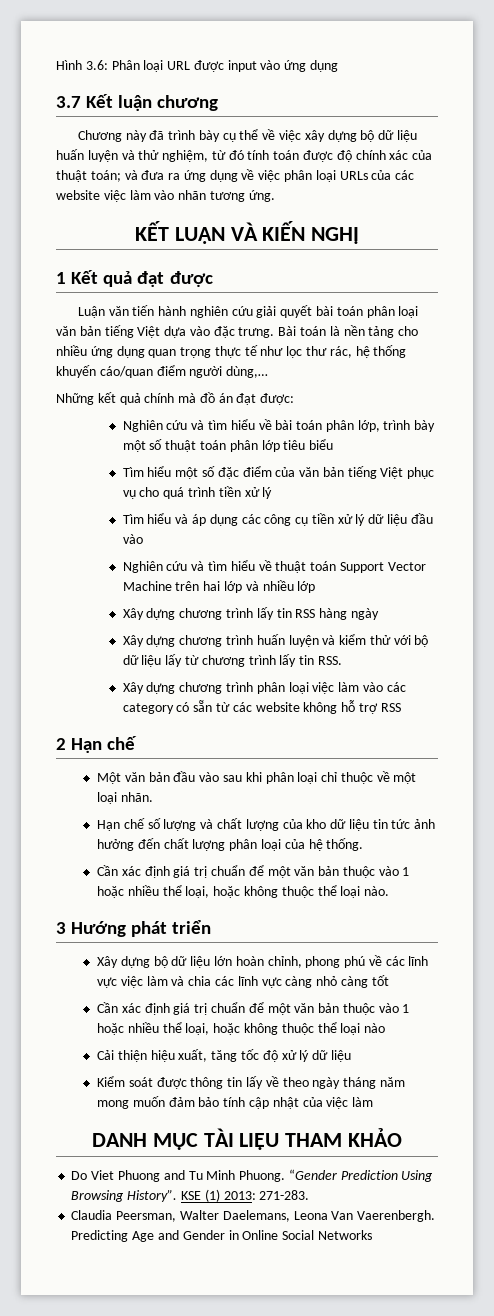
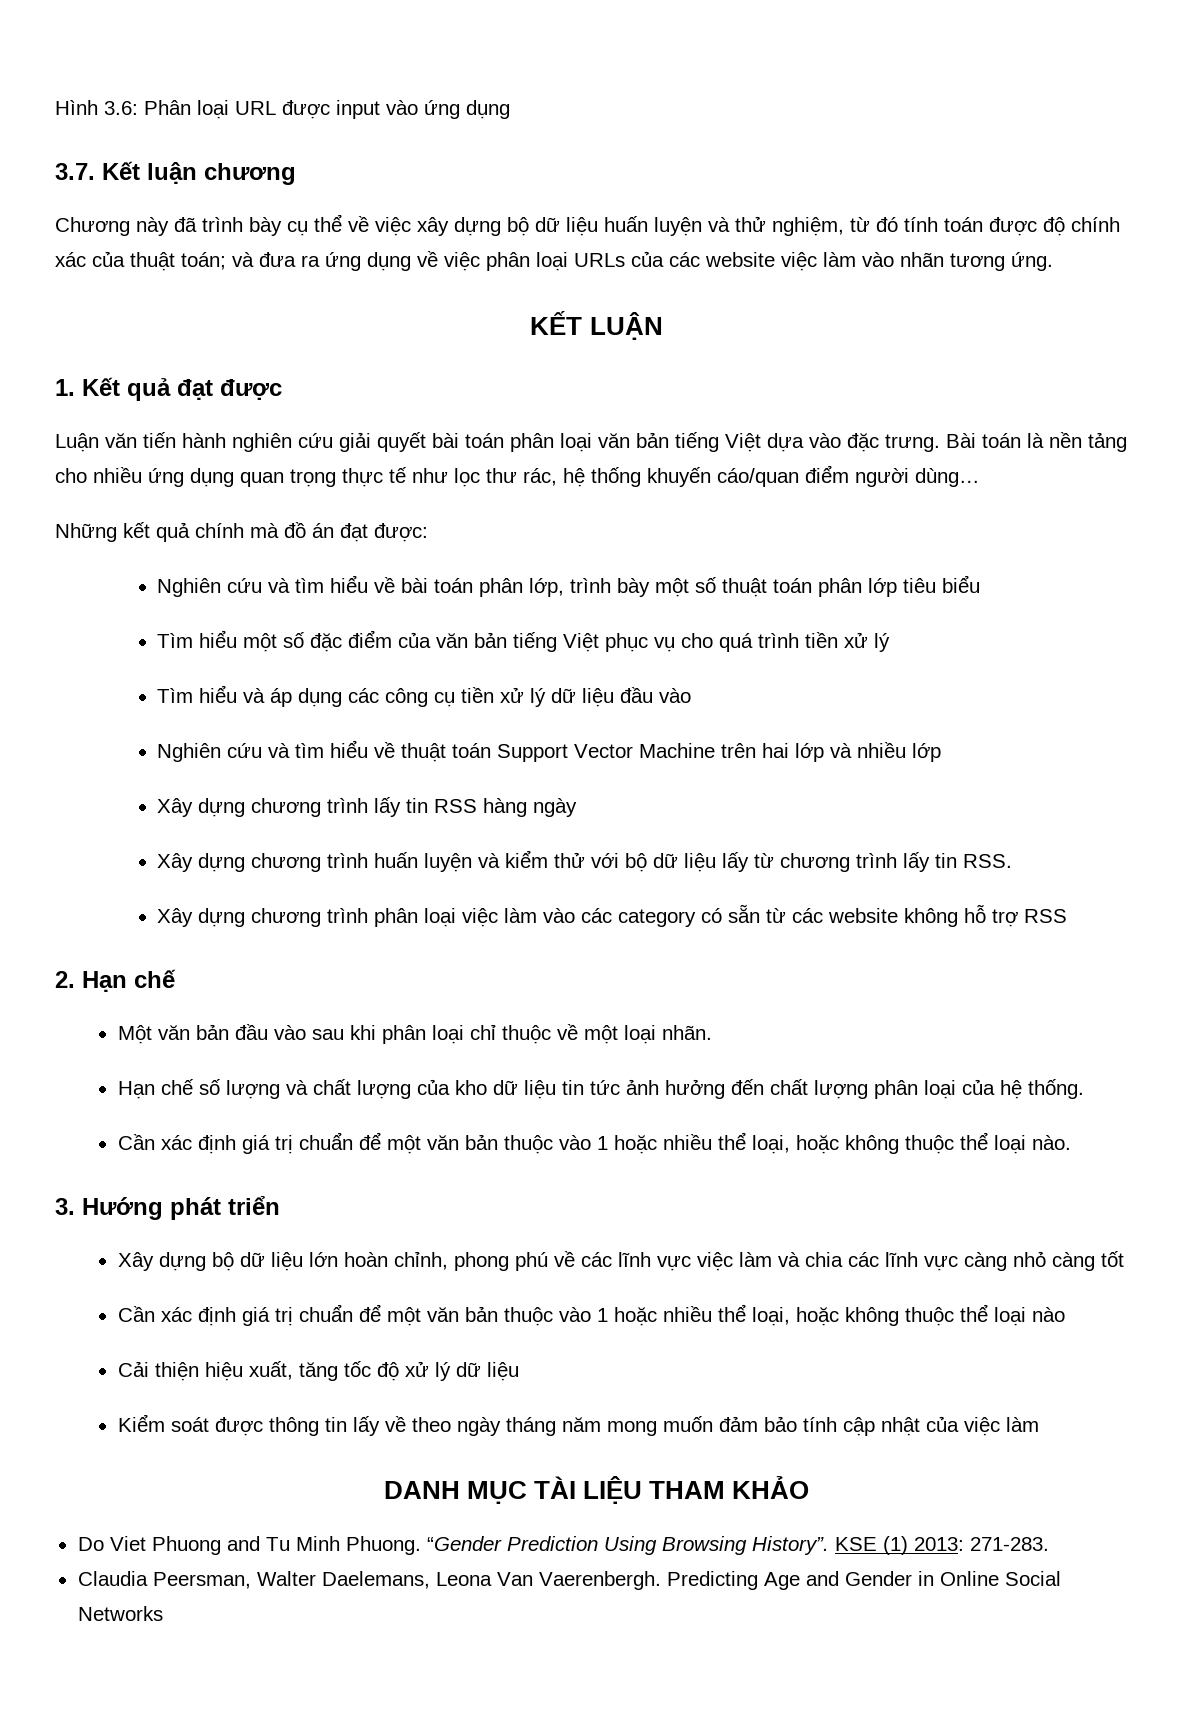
[56,96,81,108] 3.7 -> [55,163,95,180] 3.7.
[230,221,360,244] [56,272,66,284] VÀ KIẾN NGHỊ // 1 -> [55,379,75,396] // 1.
[226,366,269,378] dùng,… -> [915,468,980,487] dùng…
[56,738,66,750] 2 -> [55,971,75,988] 2.
[56,922,66,934] 3 -> [55,1198,75,1215] 3.

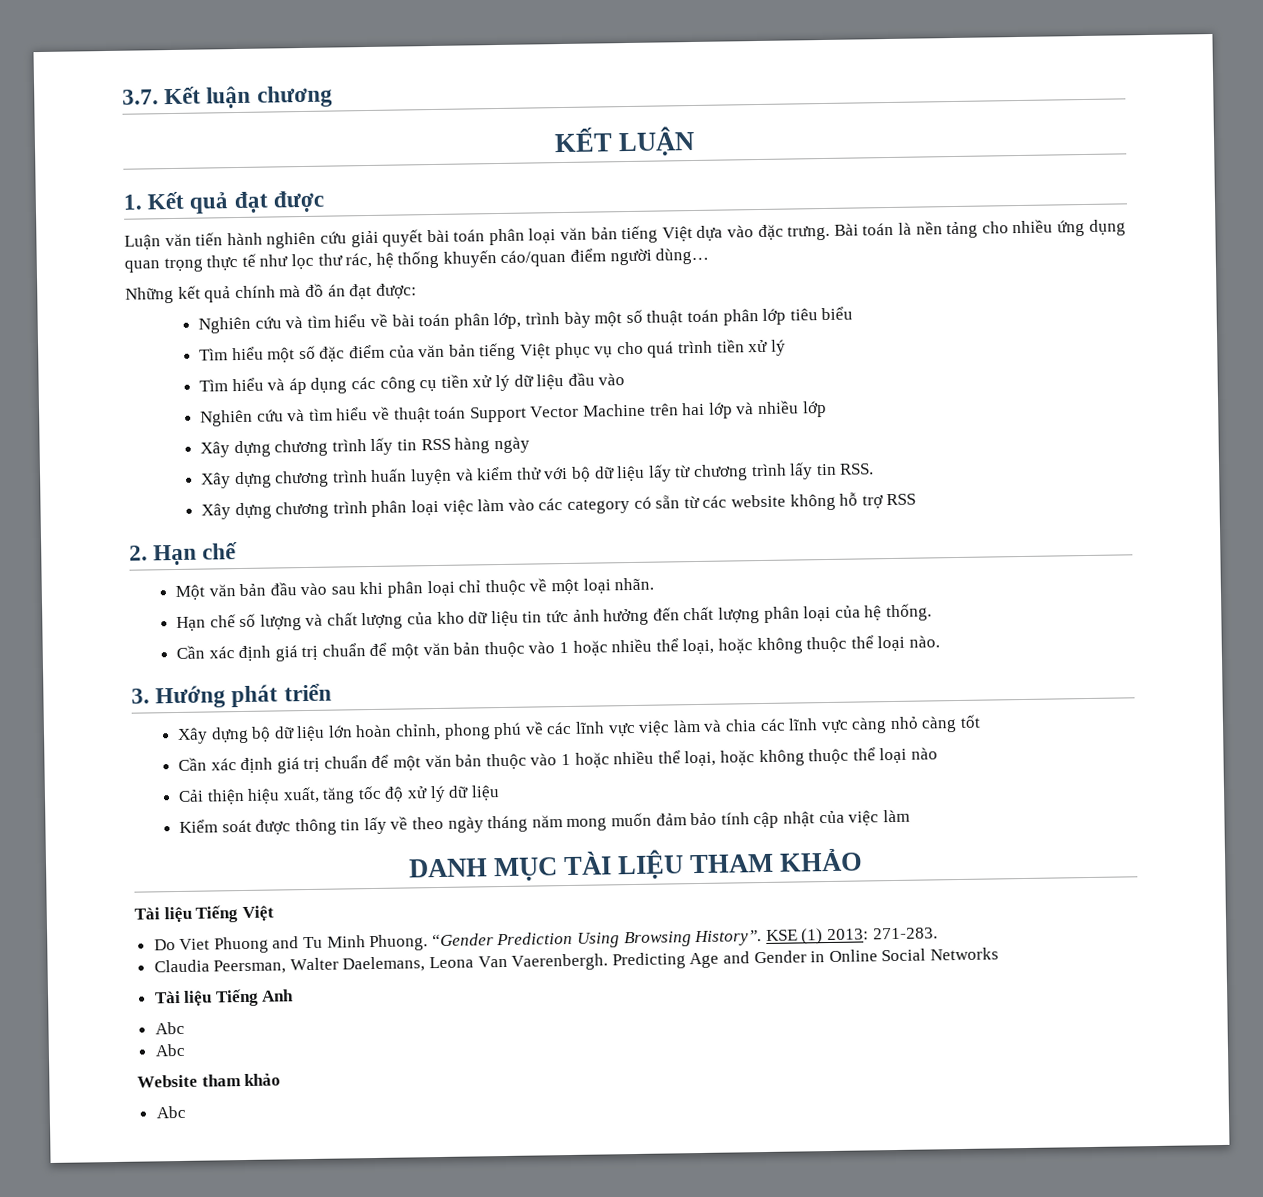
[55,100,510,119] [55,161,296,185] [55,214,1120,236] [55,251,1053,271] Hình 3.6: Phân loại URL được input vào ứng dụng // 3.7. Kết luận chương // Chương này đã trình bày cụ thể về việc xây dựng bộ dữ liệu huấn luyện và thử nghiệm, từ đó tính toán được độ chính xác của thuật toán; và đưa ra ứng dụng về việc phân loại URLs của các website việc làm vào nhãn tương ứng. -> [122,85,333,109] 3.7. Kết luận chương
(810, 1487) none -> [134,905,274,923] // Tài liệu Tiếng Việt
(163, 1613) none -> [153,988,295,1007] [154,1021,185,1035] [154,1043,185,1057] [137,1073,282,1088] [155,1105,186,1119] // Tài liệu Tiếng Anh // Abc // Abc // Website tham khảo // Abc

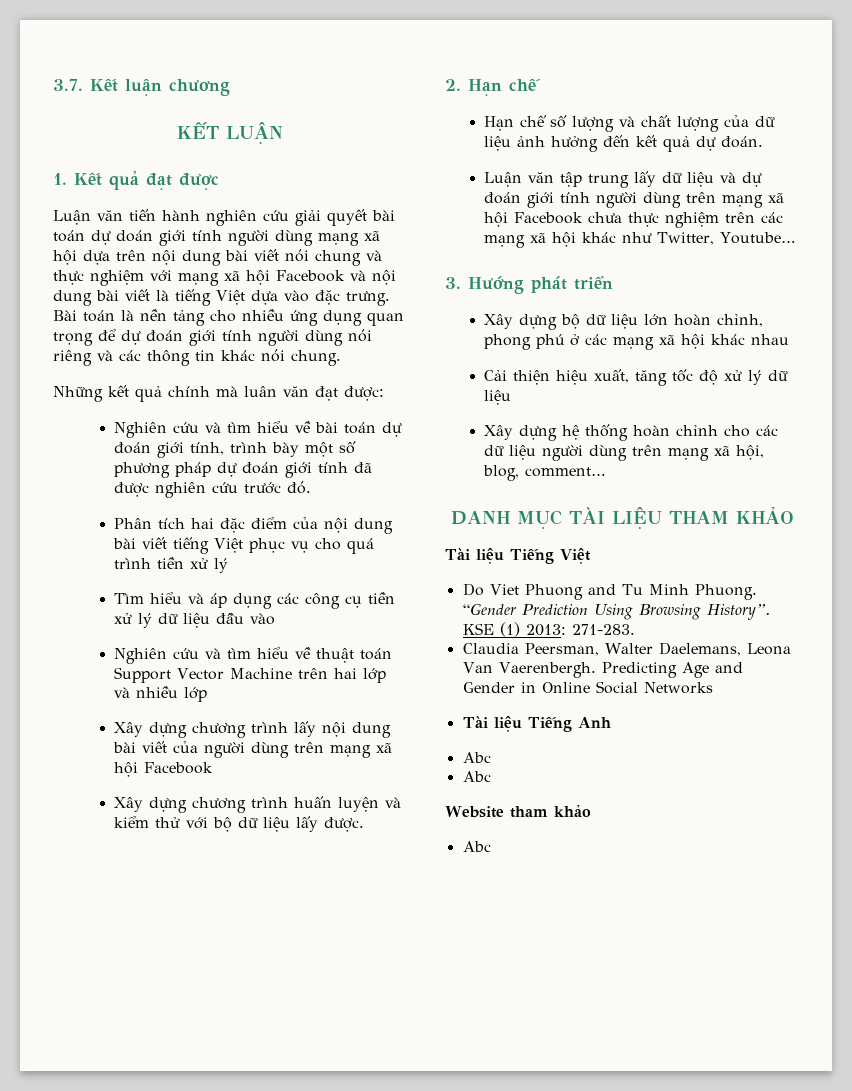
[488,227,618,246] phân loại văn bản -> [91,230,380,246] [53,249,382,266] [53,270,396,286] [53,289,169,306] dự doán giới tính người dùng mạng xã hội dựa trên nội dung bài viết nói chung và thực nghiệm với mạng xã hội Facebook và nội dung bài viết là
[206,247,710,271] thực tế như lọc thư rác, hệ thống khuyến cáo/quan điểm người dùng… -> [98,329,372,346] [53,349,341,366] để dự đoán giới tính người dùng nói riêng và các thông tin khác nói chung.
[304,283,346,297] đồ án -> [244,386,309,397] luân văn
[453,306,854,330] [199,344,476,363] phân lớp, trình bày một số thuật toán phân lớp tiêu biểu // Tìm hiểu một số đặc điểm của văn bản -> [381,422,402,437] [113,441,356,458] [113,462,372,478] [113,481,311,498] [113,517,393,534] [112,537,167,549] dự đoán giới tính, trình bày một số phương pháp dự đoán giới tính đã được nghiên cứu trước đó. // Phân tích hai đặc điểm của nội dung bài viết
[397,436,530,454] tin RSS hàng ngày -> [321,722,391,738] [112,741,392,758] [113,762,213,777] nội dung bài viết của người dùng trên mạng xã hội Facebook
[674,462,875,482] [201,492,917,520] [129,542,239,566] [174,577,655,601] từ chương trình lấy tin RSS. // Xây dựng chương trình phân loại việc làm vào các category có sẵn từ các website không hỗ trợ RSS // 2. Hạn chế // Một văn bản đầu vào sau khi phân loại chỉ thuộc về một loại nhãn. -> [323,817,364,832] [445,79,540,96] được. // 2. Hạn chế
[436,609,569,627] kho dữ liệu tin tức -> [755,116,776,127] [484,136,512,151] dữ liệu
[683,603,932,624] [175,635,940,662] chất lượng phân loại của hệ thống. // Cần xác định giá trị chuẩn để một văn bản thuộc vào 1 hoặc nhiều thể loại, hoặc không thuộc thể loại nào. -> [636,135,764,152] [484,171,763,188] [484,192,785,208] [484,212,784,228] [484,232,796,248] kết quả dự đoán. // Luận văn tập trung lấy dữ liệu và dự đoán giới tính người dùng trên mạng xã hội Facebook chưa thực nghiệm trên các mạng xã hội khác như Twitter, Youtube…
[524,714,982,737] [177,747,938,774] về các lĩnh vực việc làm và chia các lĩnh vực càng nhỏ càng tốt // Cần xác định giá trị chuẩn để một văn bản thuộc vào 1 hoặc nhiều thể loại, hoặc không thuộc thể loại nào -> [570,334,790,350] ở các mạng xã hội khác nhau
[178,809,910,836] Kiểm soát được thông tin lấy về theo ngày tháng năm mong muốn đảm bảo tính cập nhật của việc làm -> [484,424,779,441] [484,445,765,461] [483,465,606,481] Xây dựng hệ thống hoàn chỉnh cho các dữ liệu người dùng trên mạng xã hội, blog, comment…

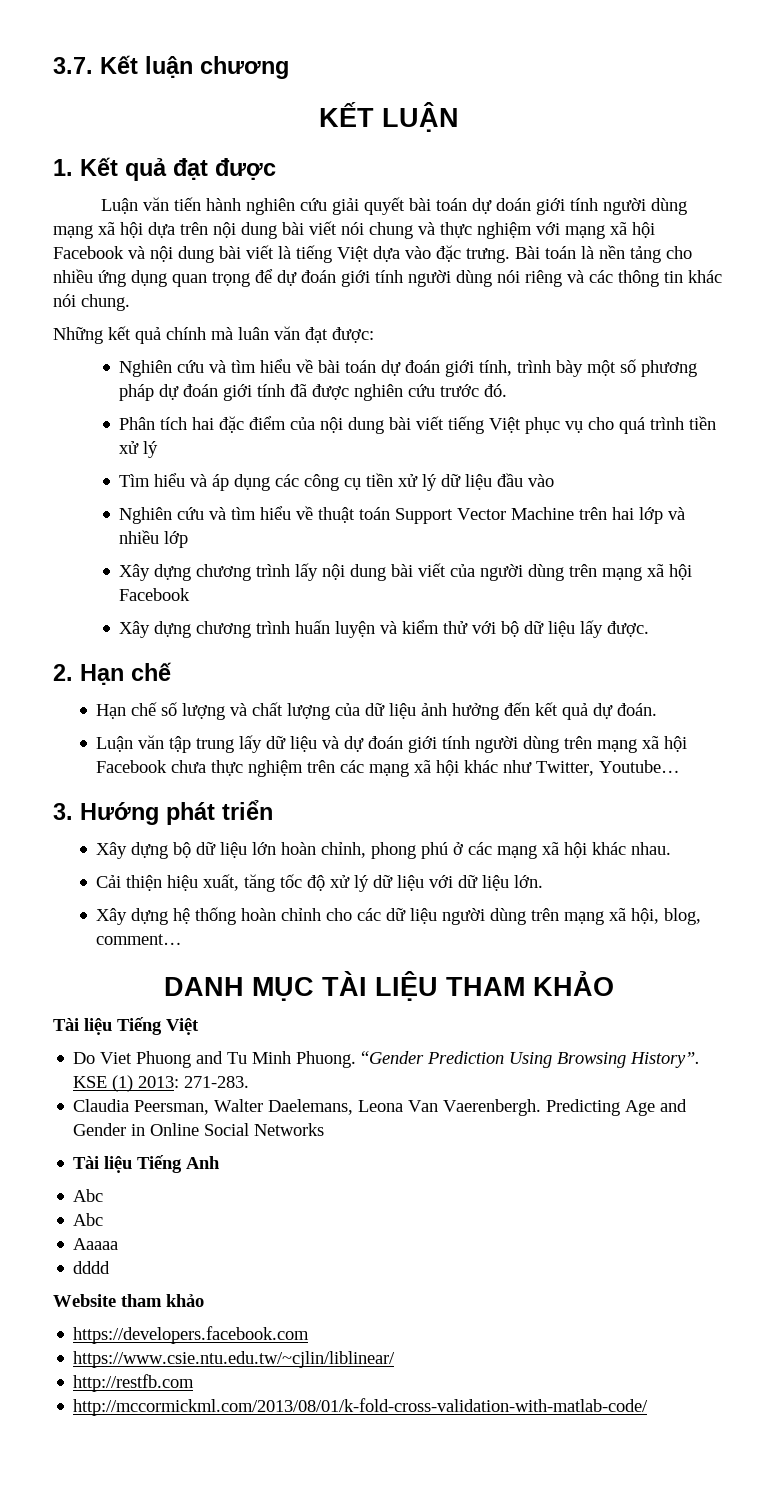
[751,334,790,345] nhau -> [631,842,672,855] nhau.
(512, 397) none -> [429,875,544,891] với dữ liệu lớn.
(491, 776) none -> [73,1238,119,1250] [73,1261,111,1274] // Aaaaa // dddd
[462,841,491,852] Abc -> [73,1326,310,1344] [73,1351,396,1368] [73,1374,195,1392] [73,1398,649,1416] https://developers.facebook.com // https://www.csie.ntu.edu.tw/~cjlin/liblinear/ // http://restfb.com // http://mccormickml.com/2013/08/01/k-fold-cross-validation-with-matlab-code/

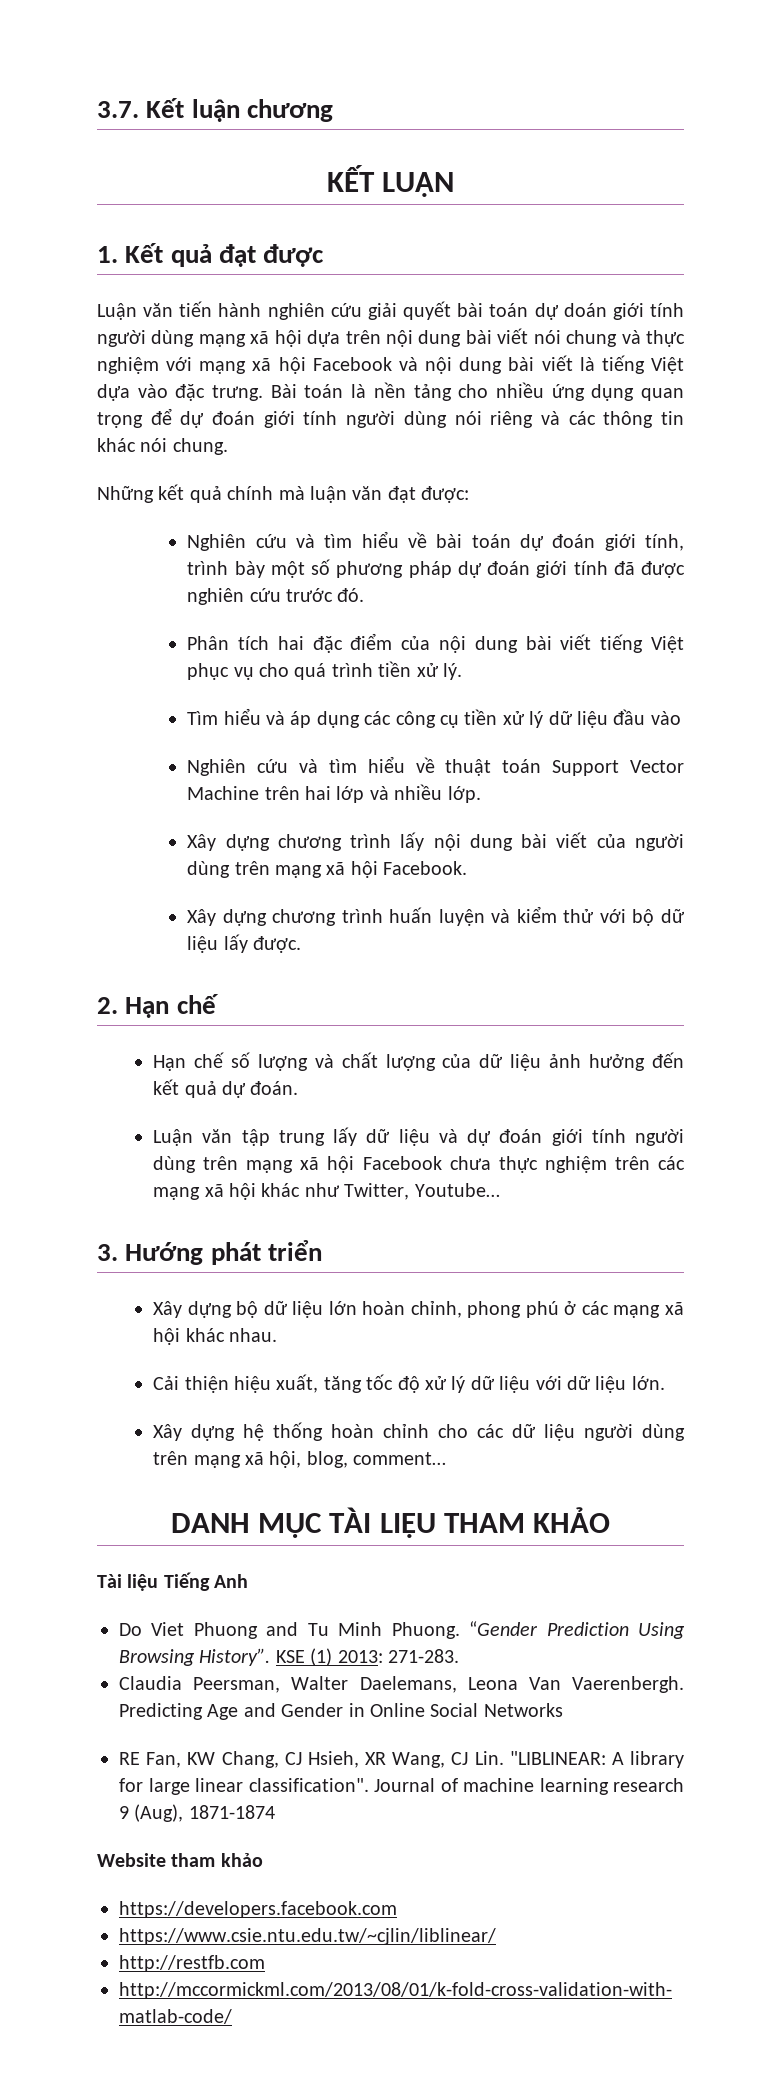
[238,327,269,340] luân -> [310,486,347,503] luận
[143,441,159,458] lý -> [443,663,463,680] lý.
[164,531,189,548] lớp -> [447,786,481,803] lớp.
[119,588,191,601] Facebook -> [383,861,468,875] Facebook.
[166,1018,199,1035] Việt -> [214,1574,249,1588] Anh
[73,1155,221,1173] [73,1189,104,1202] [73,1213,104,1226] [73,1238,119,1250] [73,1261,111,1274] Tài liệu Tiếng Anh // Abc // Abc // Aaaaa // dddd -> [119,1751,684,1768] [119,1778,684,1795] [119,1804,275,1822] RE Fan, KW Chang, CJ Hsieh, XR Wang, CJ Lin. "LIBLINEAR: A library for large linear classification". Journal of machine learning research 9 (Aug), 1871-1874

